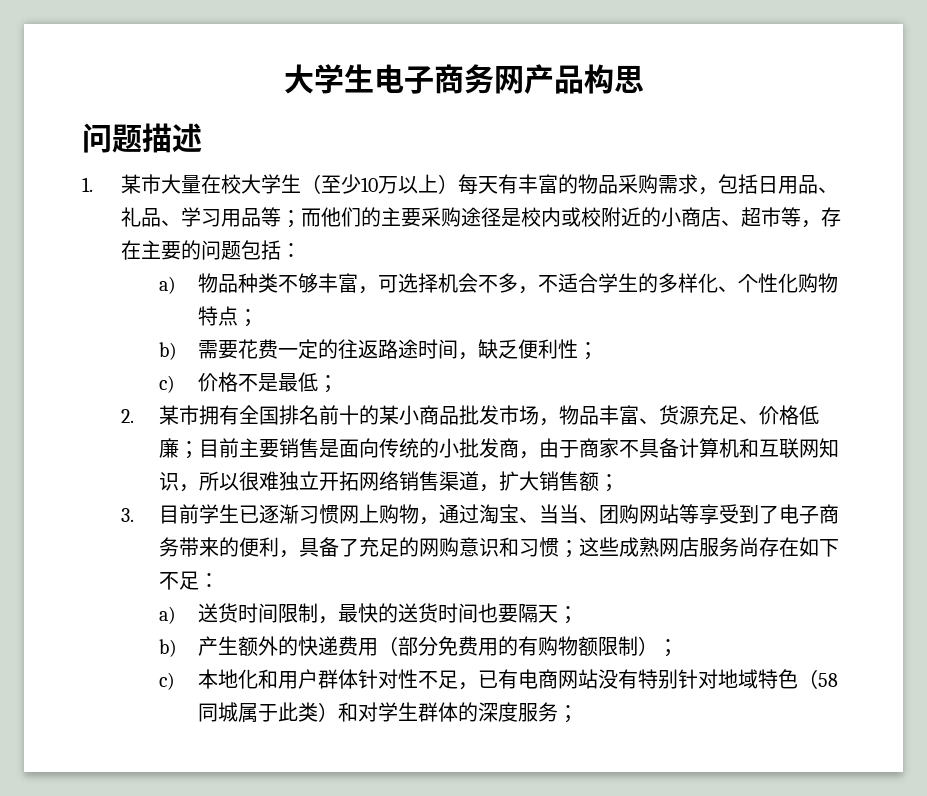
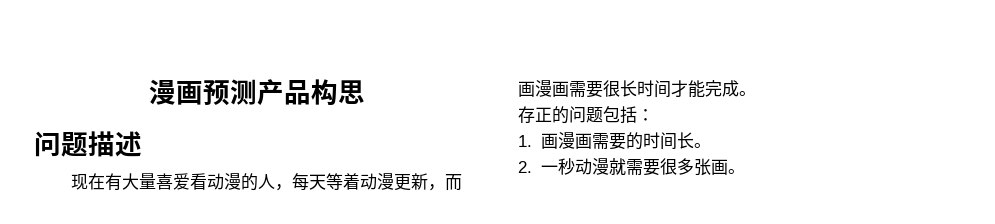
[283,64,524,94] 大学生电子商务网 -> [148,79,257,106] 漫画预测
[82,174,838,195] [120,207,841,228] [120,240,301,260] [159,273,838,294] [197,306,258,327] [159,339,598,360] [159,372,338,393] [120,405,820,426] [159,438,840,459] [159,471,620,492] [120,504,840,525] [159,537,840,558] [159,571,220,590] [159,603,578,624] [159,636,678,657] [159,669,838,690] [197,702,578,723] 1.某市大量在校大学生（至少10万以上）每天有丰富的物品采购需求，包括日用品、礼品、学习用品等；而他们的主要采购途径是校内或校附近的小商店、超市等，存在主要的问题包括： // a)物品种类不够丰富，可选择机会不多，不适合学生的多样化、个性化购物特点； // b)需要花费一定的往返路途时间，缺乏便利性； // c)价格不是最低； // 2.某市拥有全国排名前十的某小商品批发市场，物品丰富、货源充足、价格低廉；目前主要销售是面向传统的小批发商，由于商家不具备计算机和互联网知识，所以很难独立开拓网络销售渠道，扩大销售额； // 3.目前学生已逐渐习惯网上购物，通过淘宝、当当、团购网站等享受到了电子商务带来的便利，具备了充足的网购意识和习惯；这些成熟网店服务尚存在如下不足： // a)送货时间限制，最快的送货时间也要隔天； // b)产生额外的快递费用（部分免费用的有购物额限制）； // c)本地化和用户群体针对性不足，已有电商网站没有特别针对地域特色（58同城属于此类）和对学生群体的深度服务； -> [71,173,463,191] [518,80,756,98] [518,106,654,124] [518,132,711,150] [518,158,745,176] 现在有大量喜爱看动漫的人，每天等着动漫更新，而画漫画需要很长时间才能完成。 // 存正的问题包括： // 1.画漫画需要的时间长。 // 2.一秒动漫就需要很多张画。

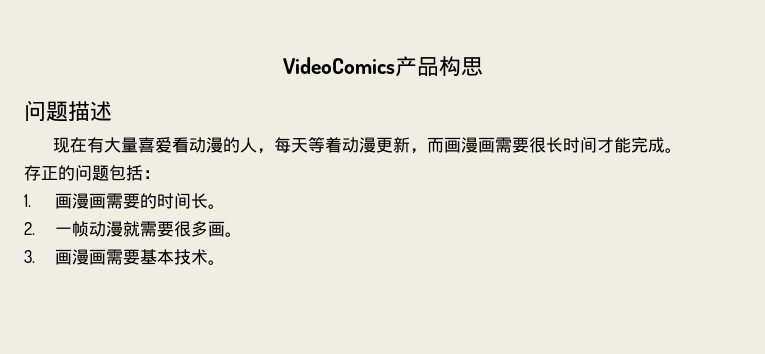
[148,79,257,106] 漫画预测 -> [282,57,395,74] VideoComics
[557,158,575,175] 秒 -> [72,221,90,237] 帧
[693,158,711,176] 张 -> (209, 229) none
(745, 171) none -> [24,249,226,265] // 3.画漫画需要基本技术。

